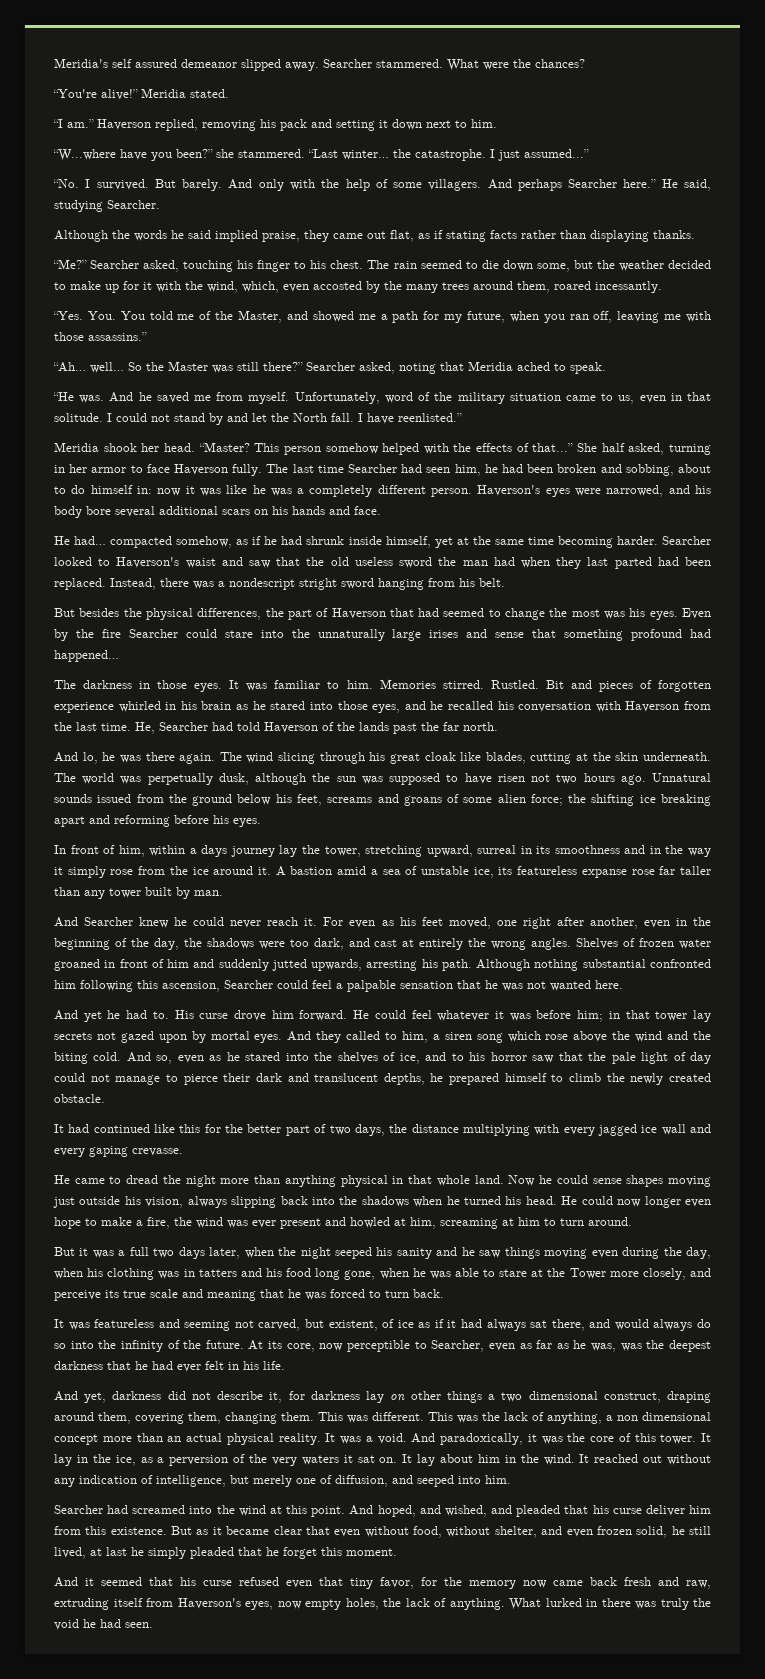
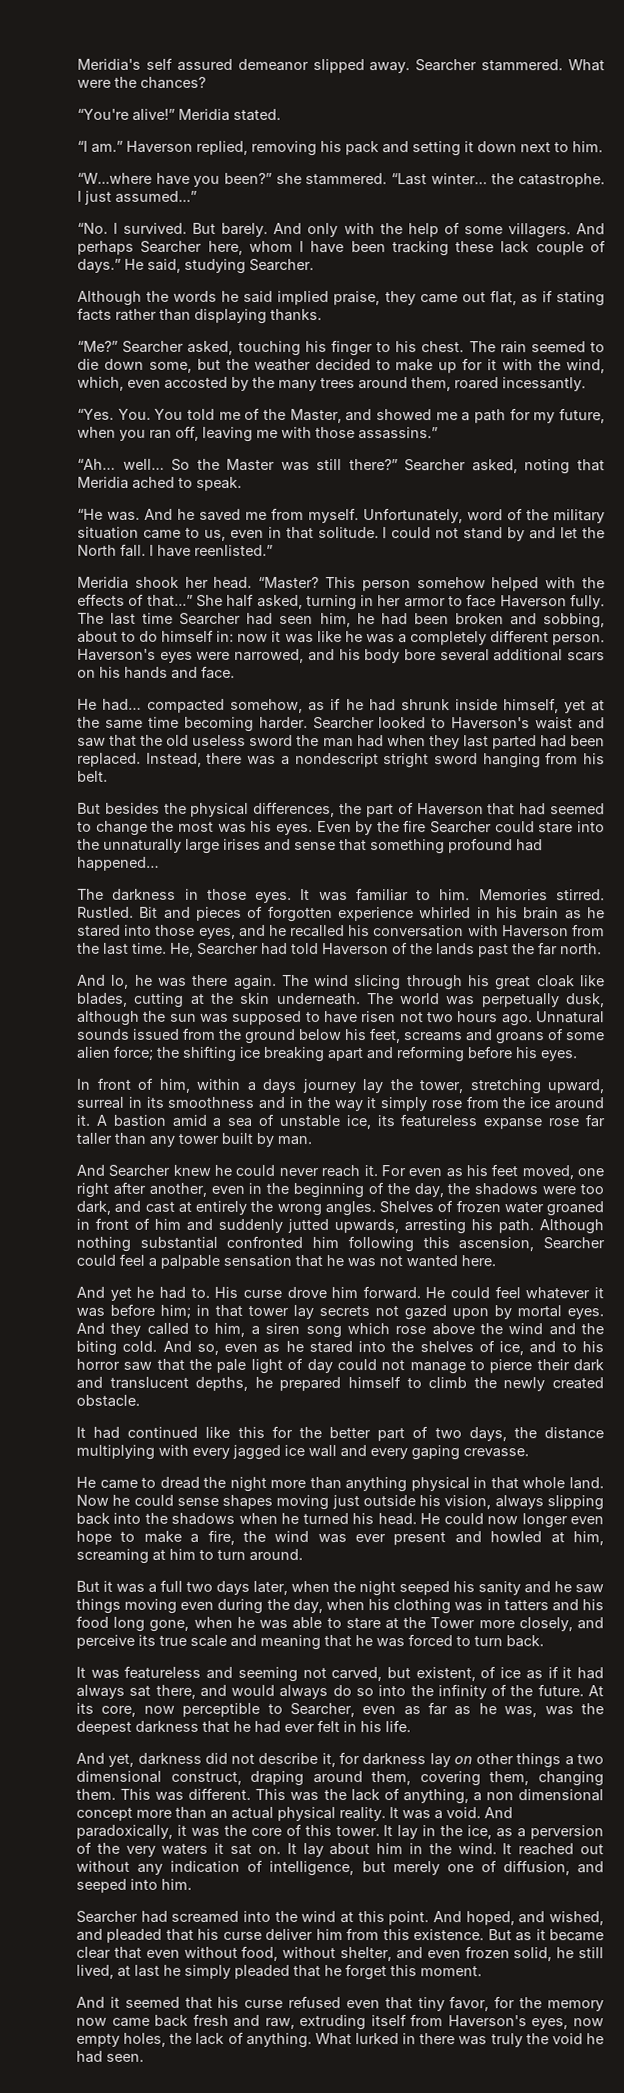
[623,179,657,188] here.” -> [207,240,606,257] [77,258,121,273] here, whom I have been tracking these lack couple of days.”

